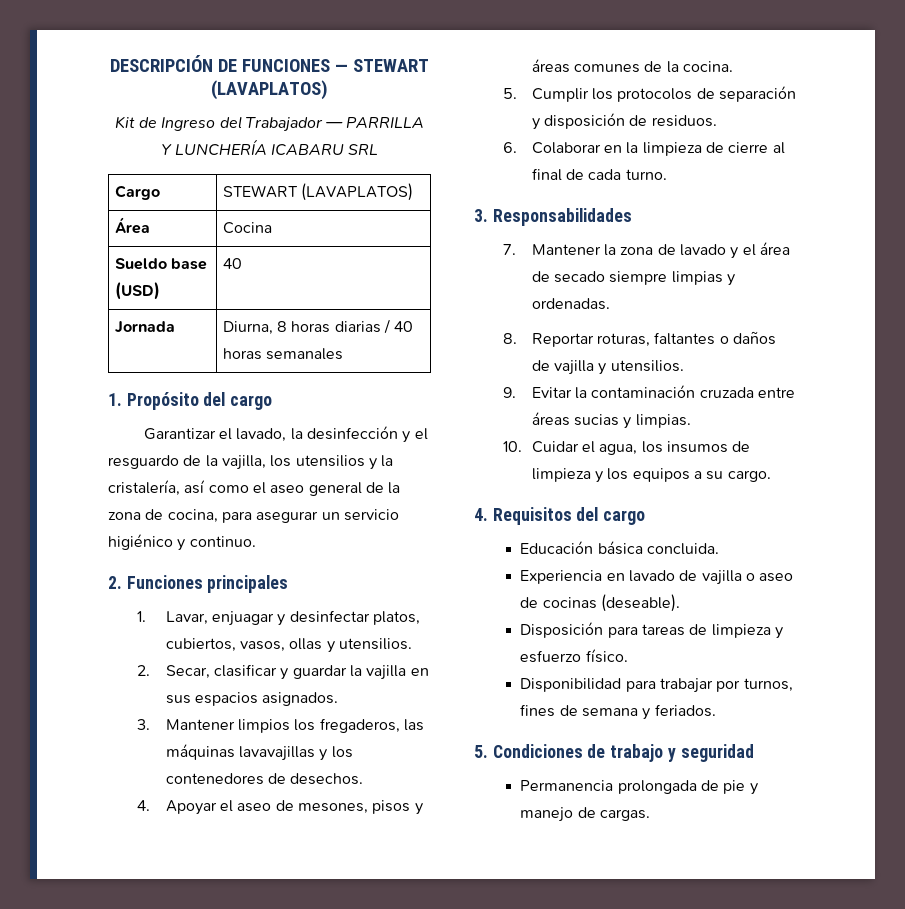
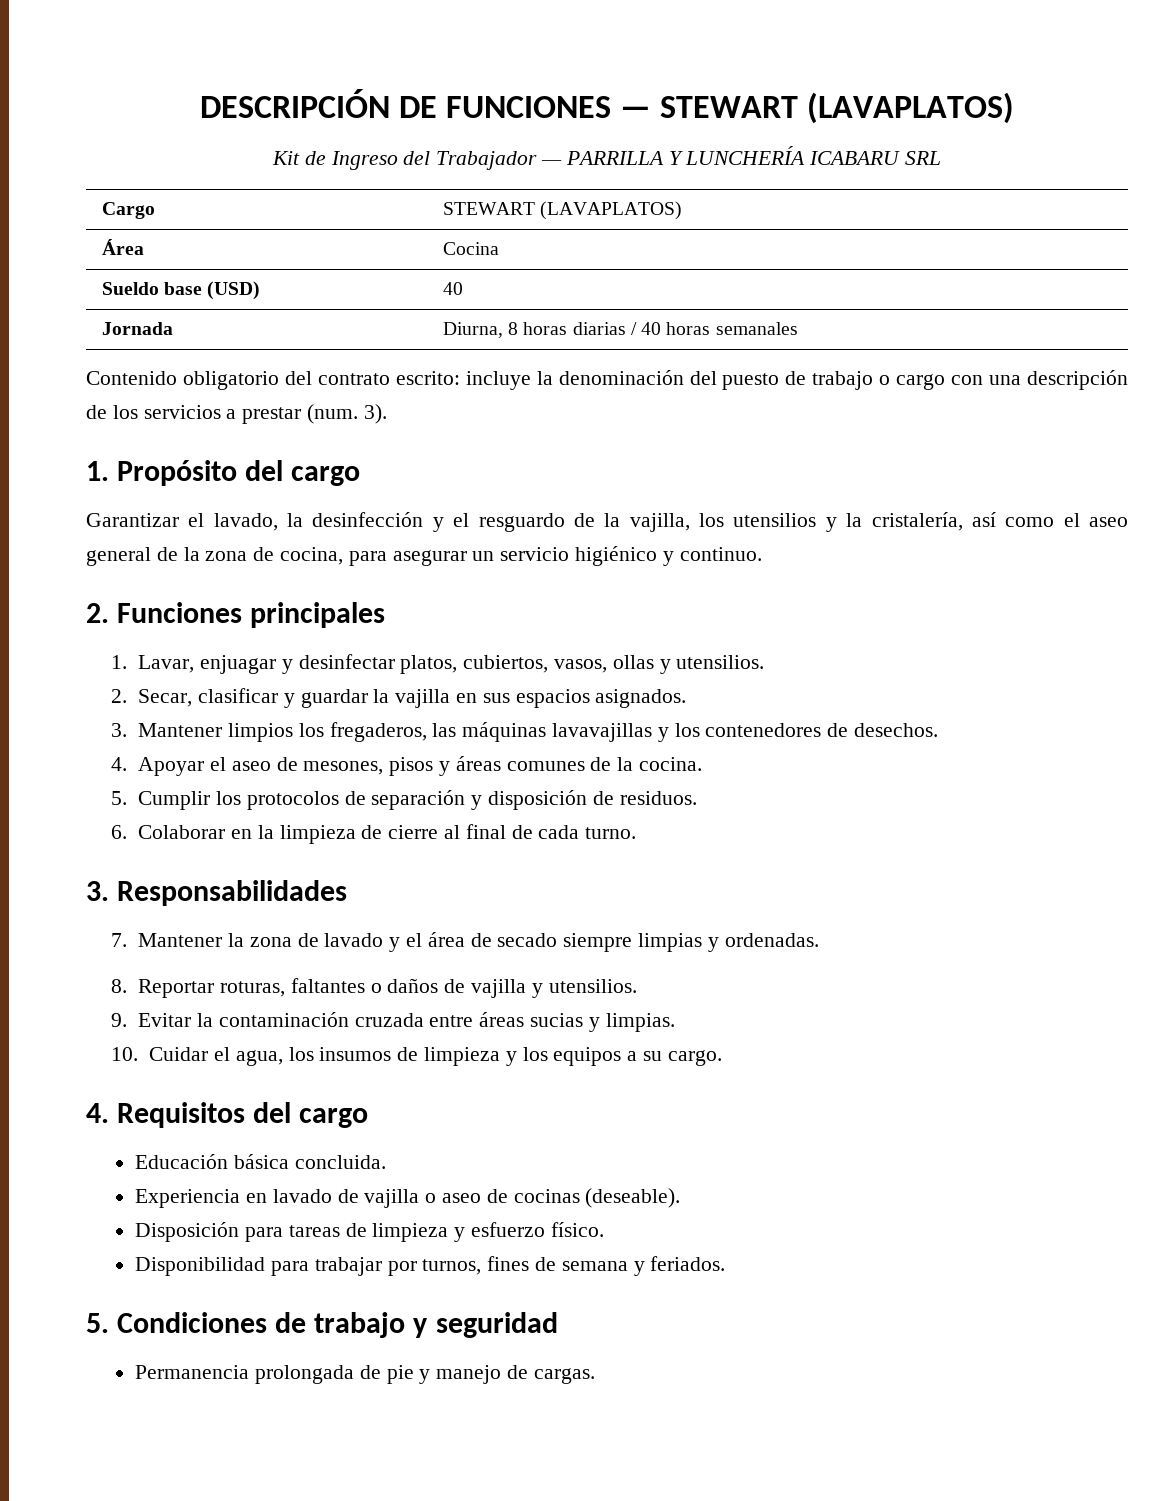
(344, 354) none -> [86,370,1128,390] [86,404,387,424] // Contenido obligatorio del contrato escrito: incluye la denominación del puesto de trabajo o cargo con una descripción de los servicios a prestar (num. 3).

